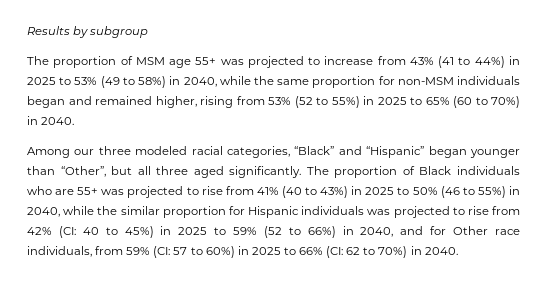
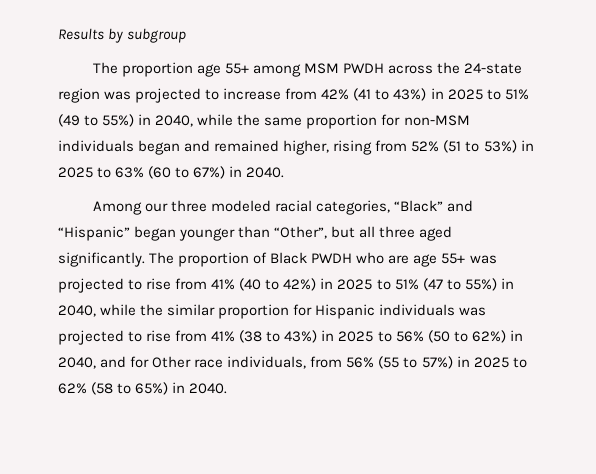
[120,56,217,68] of MSM age 55+ -> [196,62,523,77] [58,88,100,103] age 55+ among MSM PWDH across the 24-state region
[409,57,434,65] 43% -> [321,89,350,100] 42%
[474,56,520,68] [27,77,98,85] 44%) in 2025 to 53% -> [393,88,529,101] 43%) in 2025 to 51%
[138,76,167,88] 58%) -> [102,114,135,127] 55%)
[268,96,450,108] 53% (52 to 55%) in 2025 to 65% -> [411,140,534,153] [58,167,145,178] 52% (51 to 53%) in 2025 to 63%
[491,96,520,108] 70%) -> [193,166,226,179] 67%)
[457,166,520,175] individuals -> [311,253,353,263] PWDH
(75, 192) none -> [413,254,438,267] age
[320,186,460,198] 43%) in 2025 to 50% (46 -> [283,278,443,291] 42%) in 2025 to 51% (47
[27,226,336,238] 42% (CI: 40 to 45%) in 2025 to 59% (52 to 66%) -> [211,330,506,343] 41% (38 to 43%) in 2025 to 56% (50 to 62%)
[126,246,408,258] 59% (CI: 57 to 60%) in 2025 to 66% (CI: 62 to 70%) -> [346,356,527,369] [58,382,169,395] 56% (55 to 57%) in 2025 to 62% (58 to 65%)

